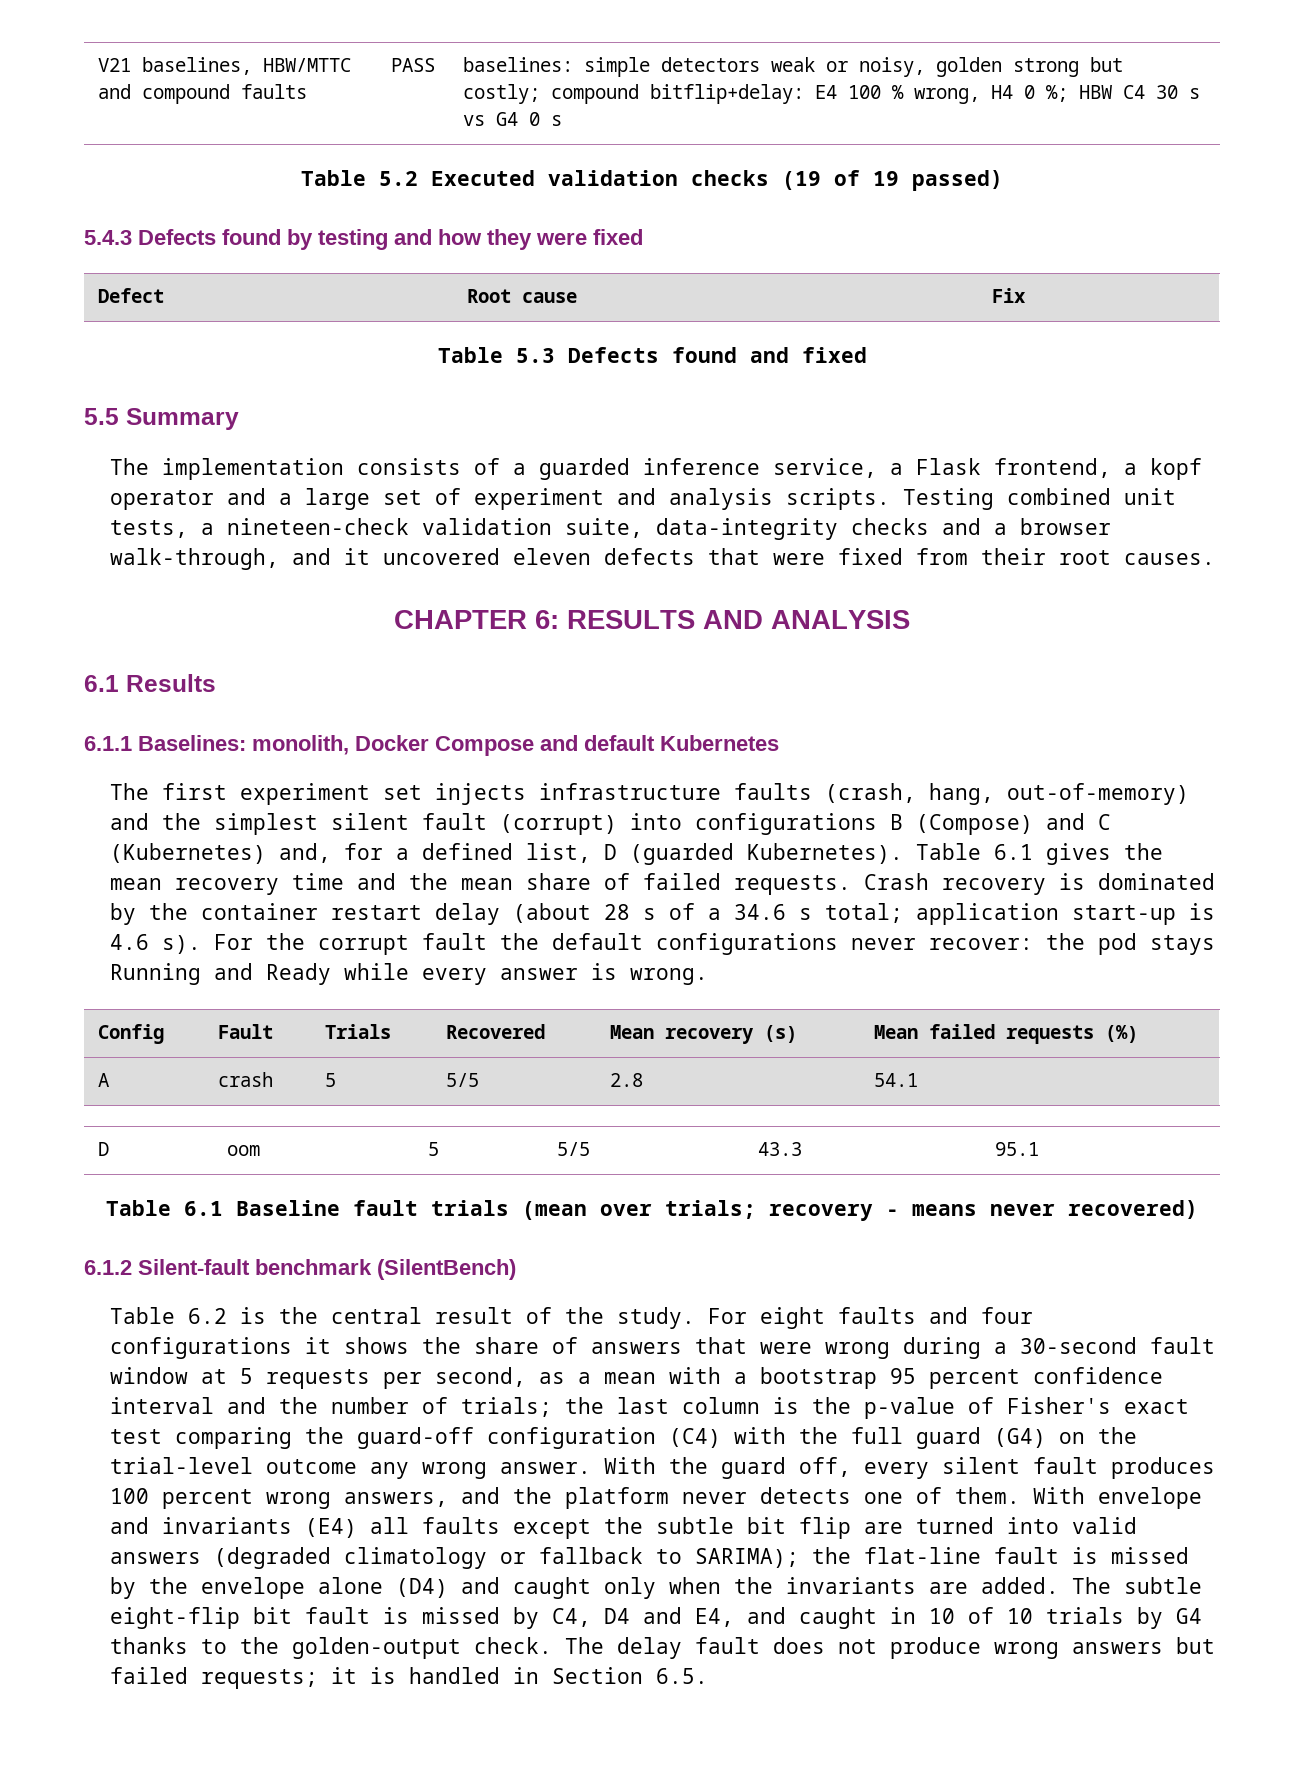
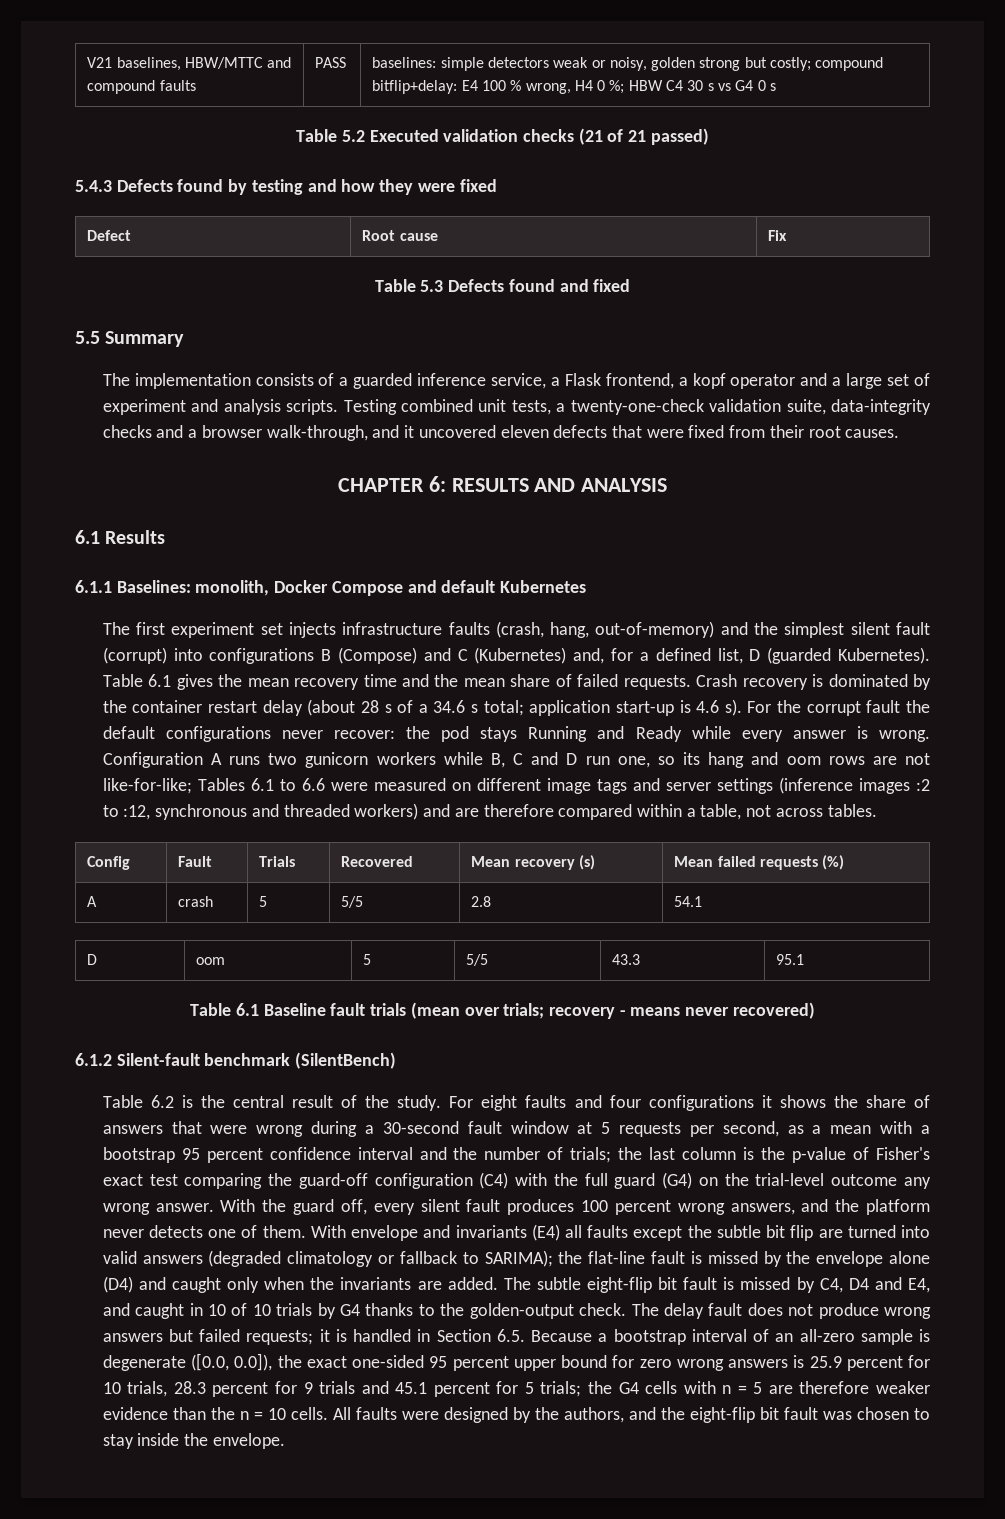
[782,170,899,190] (19 of 19 -> [578,128,647,145] (21 of 21
[226,518,409,535] nineteen-check -> [570,399,704,415] twenty-one-check
(708, 976) none -> [102,752,931,768] [102,777,930,794] [102,803,877,820] Configuration A runs two gunicorn workers while B, C and D run one, so its hang and oom rows are not like-for-like; Tables 6.1 to 6.6 were measured on different image tags and server settings (inference images :2 to :12, synchronous and threaded workers) and are therefore compared within a table, not across tables.
(708, 1676) none -> [531,1329,931,1345] [102,1353,931,1371] [102,1381,930,1397] [102,1407,930,1423] [102,1433,285,1449] Because a bootstrap interval of an all-zero sample is degenerate ([0.0, 0.0]), the exact one-sided 95 percent upper bound for zero wrong answers is 25.9 percent for 10 trials, 28.3 percent for 9 trials and 45.1 percent for 5 trials; the G4 cells with n = 5 are therefore weaker evidence than the n = 10 cells. All faults were designed by the authors, and the eight-flip bit fault was chosen to stay inside the envelope.

